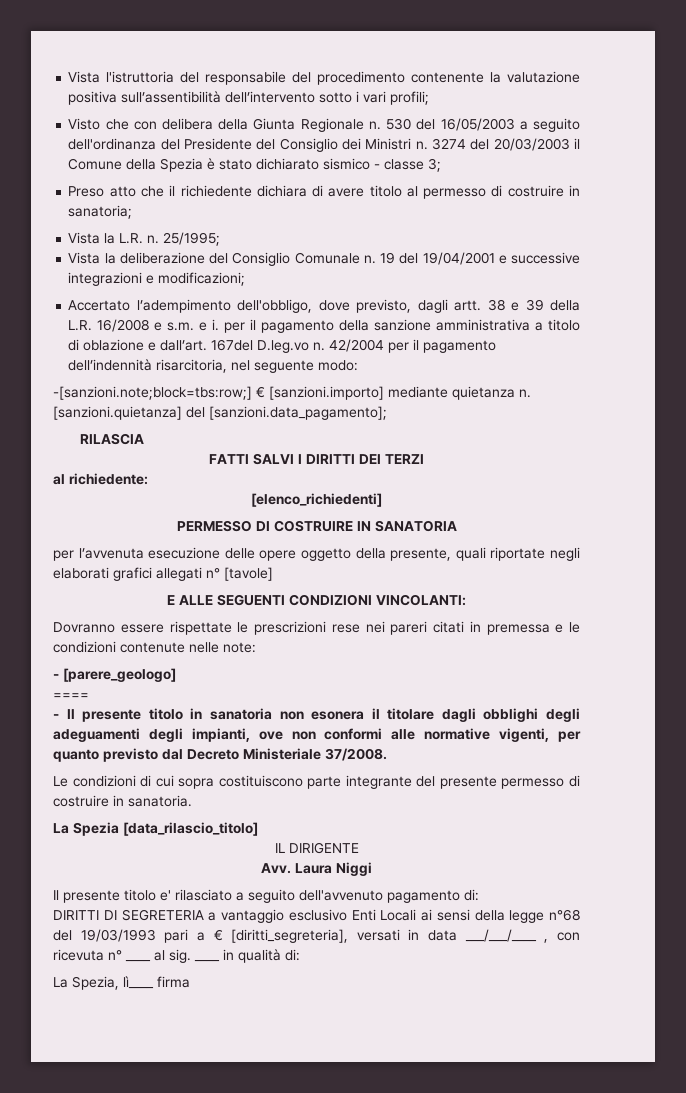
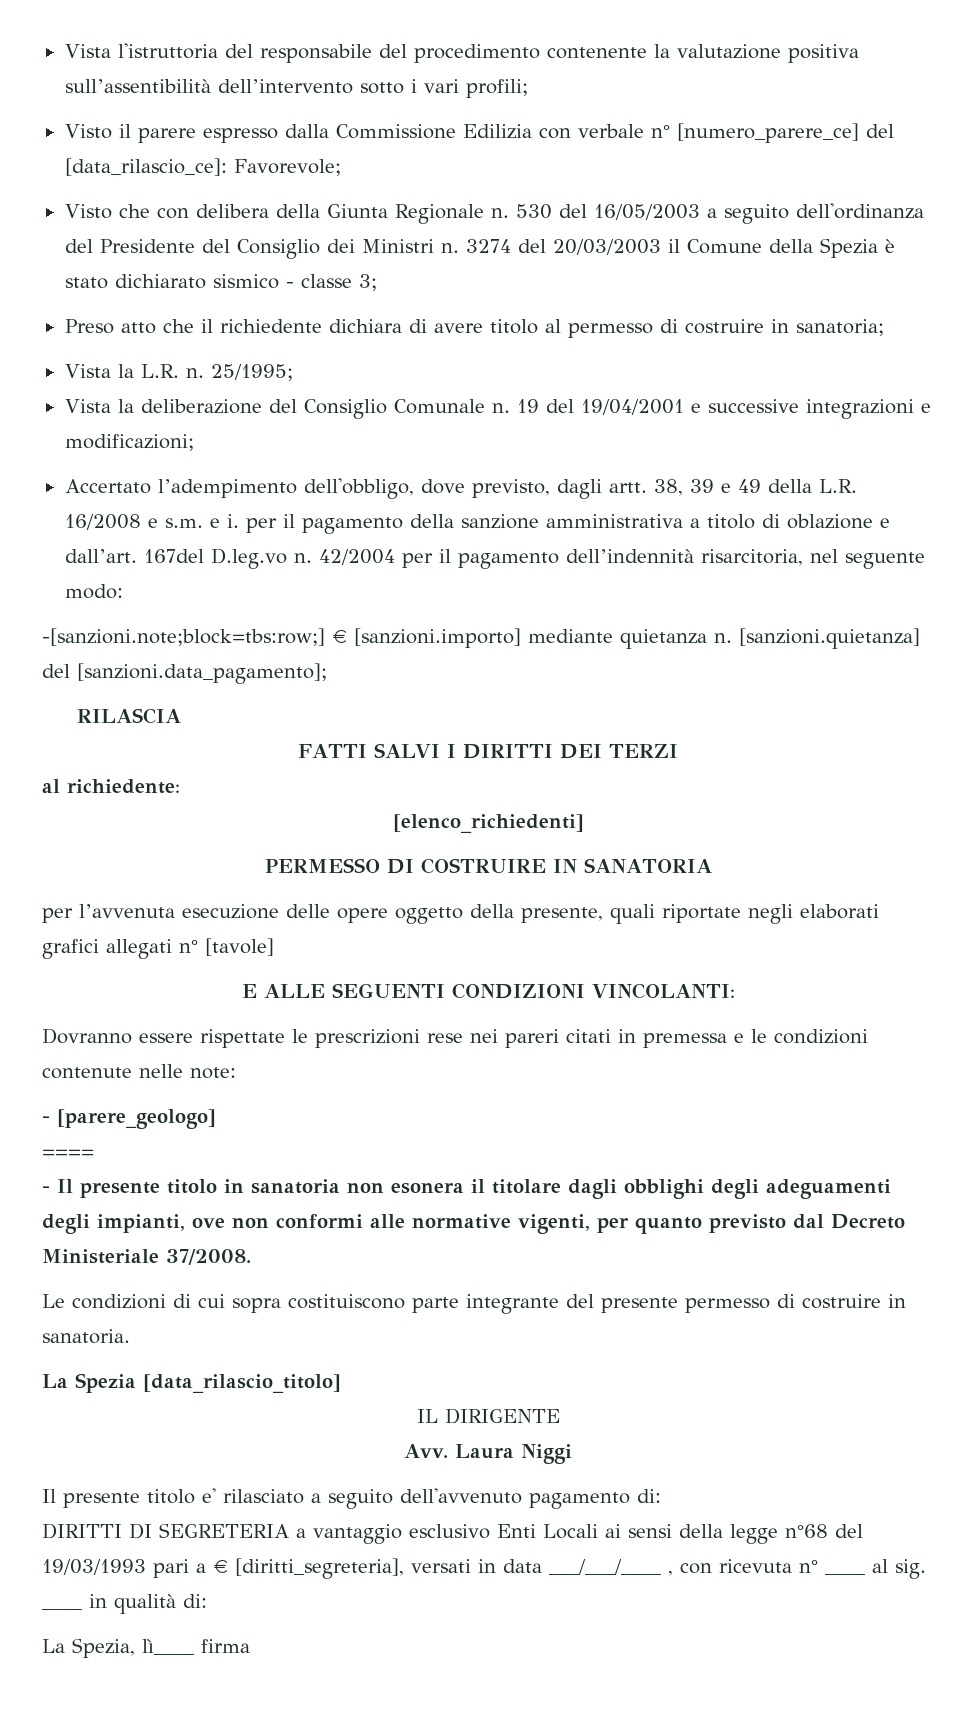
(430, 98) none -> [64,123,894,143] [64,158,341,176] // Visto il parere espresso dalla Commissione Edilizia con verbale n° [numero_parere_ce] del [data_rilascio_ce]: Favorevole;
[487,299,544,311] 38 e 39 -> [653,479,761,496] 38, 39 e 49

